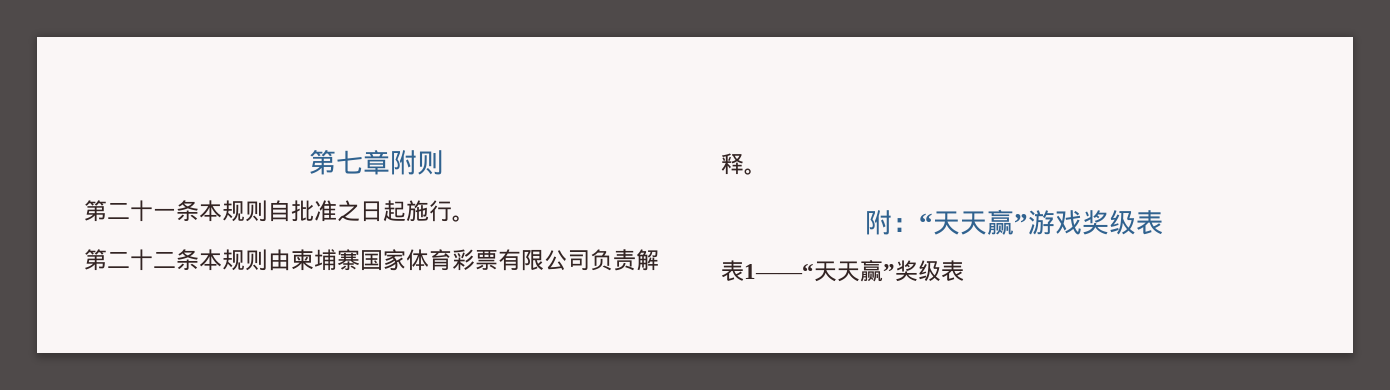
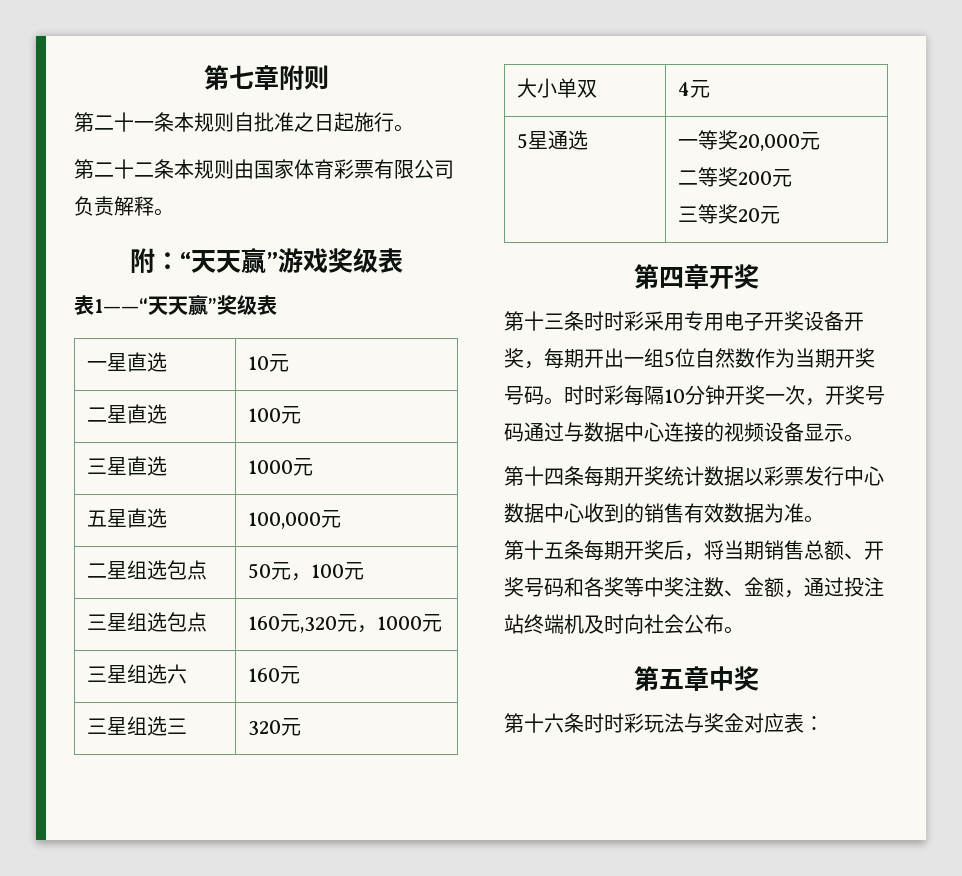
[291,249,360,271] 柬埔寨 -> (254, 169) none
(964, 270) none -> [86,352,167,372] [247,354,289,372] [86,404,167,424] [247,406,301,424] [86,456,167,476] [247,458,313,476] [86,508,167,528] [247,510,341,529] [86,560,207,580] [247,562,364,581] [86,612,207,632] [247,614,442,633] [86,664,187,684] [247,666,300,684] [86,716,187,736] [247,718,301,736] [516,78,597,98] [677,80,710,98] [516,130,588,150] [677,130,820,151] [677,167,792,187] [677,204,780,224] [633,264,759,289] [504,311,864,331] [504,348,875,369] [504,385,885,406] [504,422,864,442] [504,466,884,487] [504,503,824,523] [504,540,884,561] [504,577,884,598] [504,614,744,634] [633,666,759,691] [504,713,824,733] // 一星直选 | 10元 // 二星直选 | 100元 // 三星直选 | 1000元 // 五星直选 | 100,000元 // 二星组选包点 | 50元，100元 // 三星组选包点 | 160元,320元，1000元 // 三星组选六 | 160元 // 三星组选三 | 320元 // 大小单双 | 4元 // 5星通选 | 一等奖20,000元 // 二等奖200元 // 三等奖20元 // 第四章开奖 // 第十三条时时彩采用专用电子开奖设备开奖，每期开出一组5位自然数作为当期开奖号码。时时彩每隔10分钟开奖一次，开奖号码通过与数据中心连接的视频设备显示。 // 第十四条每期开奖统计数据以彩票发行中心数据中心收到的销售有效数据为准。 // 第十五条每期开奖后，将当期销售总额、开奖号码和各奖等中奖注数、金额，通过投注站终端机及时向社会公布。 // 第五章中奖 // 第十六条时时彩玩法与奖金对应表：

